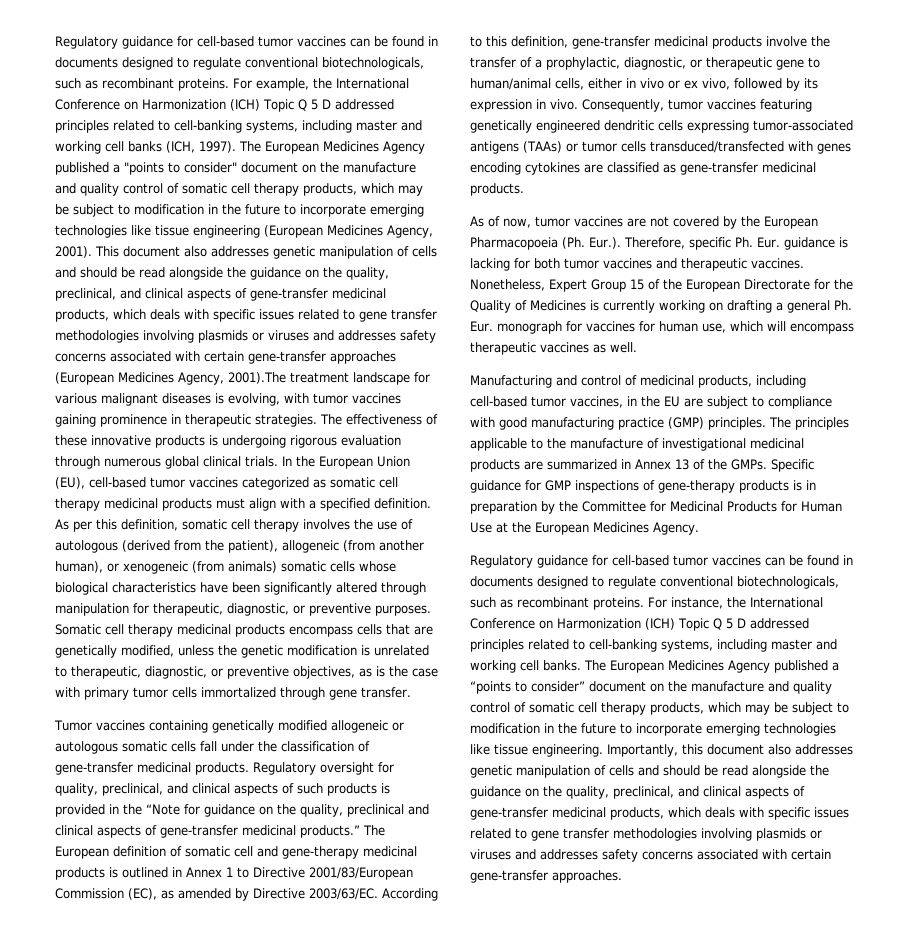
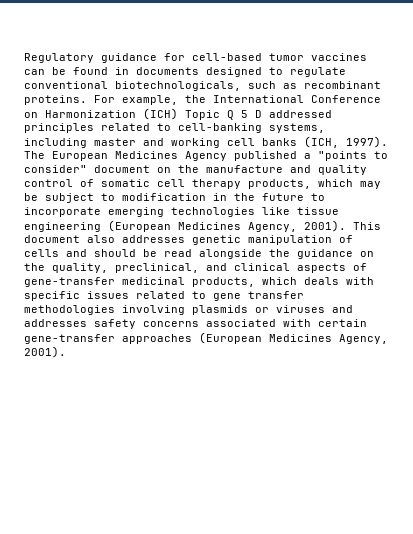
[228,372,430,385] [55,393,401,406] [55,414,438,427] [55,435,401,448] [55,456,410,469] [55,477,398,490] [55,498,431,511] [55,519,413,532] [55,540,424,553] [55,561,396,574] [55,582,426,595] [55,603,431,616] [55,624,433,637] [55,645,429,658] [55,666,438,679] [55,687,411,700] [54,720,404,733] [55,741,370,754] [55,762,394,775] [55,783,390,796] [55,804,429,817] [55,825,385,838] [55,846,417,859] [55,867,413,880] [55,888,438,901] [470,36,830,49] [470,57,820,70] [470,78,818,91] [470,99,812,112] [470,120,853,133] [470,141,851,154] [470,162,816,175] [470,183,524,196] [470,216,818,229] [470,237,848,250] [470,258,804,271] [470,279,853,292] [470,300,852,313] [470,321,854,334] [470,342,637,355] [470,375,806,388] [470,396,832,409] [470,417,849,430] [470,438,804,451] [470,459,814,472] [470,480,816,493] [470,501,842,514] [470,522,699,535] [470,555,853,568] [470,576,839,589] [470,597,823,610] [470,618,809,631] [470,639,837,652] [470,660,839,673] [470,681,832,694] [470,702,849,715] [470,723,836,736] [470,744,853,757] [470,765,829,778] [470,786,805,799] [470,807,849,820] [470,828,822,841] [470,849,831,862] [470,870,622,883] 2001).The treatment landscape for various malignant diseases is evolving, with tumor vaccines gaining prominence in therapeutic strategies. The effectiveness of these innovative products is undergoing rigorous evaluation through numerous global clinical trials. In the European Union (EU), cell-based tumor vaccines categorized as somatic cell therapy medicinal products must align with a specified definition. As per this definition, somatic cell therapy involves the use of autologous (derived from the patient), allogeneic (from another human), or xenogeneic (from animals) somatic cells whose biological characteristics have been significantly altered through manipulation for therapeutic, diagnostic, or preventive purposes. Somatic cell therapy medicinal products encompass cells that are genetically modified, unless the genetic modification is unrelated to therapeutic, diagnostic, or preventive objectives, as is the case with primary tumor cells immortalized through gene transfer. // Tumor vaccines containing genetically modified allogeneic or autologous somatic cells fall under the classification of gene-transfer medicinal products. Regulatory oversight for quality, preclinical, and clinical aspects of such products is provided in the “Note for guidance on the quality, preclinical and clinical aspects of gene-transfer medicinal products.” The European definition of somatic cell and gene-therapy medicinal products is outlined in Annex 1 to Directive 2001/83/European Commission (EC), as amended by Directive 2003/63/EC. According to this definition, gene-transfer medicinal products involve the transfer of a prophylactic, diagnostic, or therapeutic gene to human/animal cells, either in vivo or ex vivo, followed by its expression in vivo. Consequently, tumor vaccines featuring genetically engineered dendritic cells expressing tumor-associated antigens (TAAs) or tumor cells transduced/transfected with genes encoding cytokines are classified as gene-transfer medicinal products. // As of now, tumor vaccines are not covered by the European Pharmacopoeia (Ph. Eur.). Therefore, specific Ph. Eur. guidance is lacking for both tumor vaccines and therapeutic vaccines. Nonetheless, Expert Group 15 of the European Directorate for the Quality of Medicines is currently working on drafting a general Ph. Eur. monograph for vaccines for human use, which will encompass therapeutic vaccines as well. // Manufacturing and control of medicinal products, including cell-based tumor vaccines, in the EU are subject to compliance with good manufacturing practice (GMP) principles. The principles applicable to the manufacture of investigational medicinal products are summarized in Annex 13 of the GMPs. Specific guidance for GMP inspections of gene-therapy products is in preparation by the Committee for Medicinal Products for Human Use at the European Medicines Agency. // Regulatory guidance for cell-based tumor vaccines can be found in documents designed to regulate conventional biotechnologicals, such as recombinant proteins. For instance, the International Conference on Harmonization (ICH) Topic Q 5 D addressed principles related to cell-banking systems, including master and working cell banks. The European Medicines Agency published a “points to consider” document on the manufacture and quality control of somatic cell therapy products, which may be subject to modification in the future to incorporate emerging technologies like tissue engineering. Importantly, this document also addresses genetic manipulation of cells and should be read alongside the guidance on the quality, preclinical, and clinical aspects of gene-transfer medicinal products, which deals with specific issues related to gene transfer methodologies involving plasmids or viruses and addresses safety concerns associated with certain gene-transfer approaches. -> [24,346,66,358] 2001).

